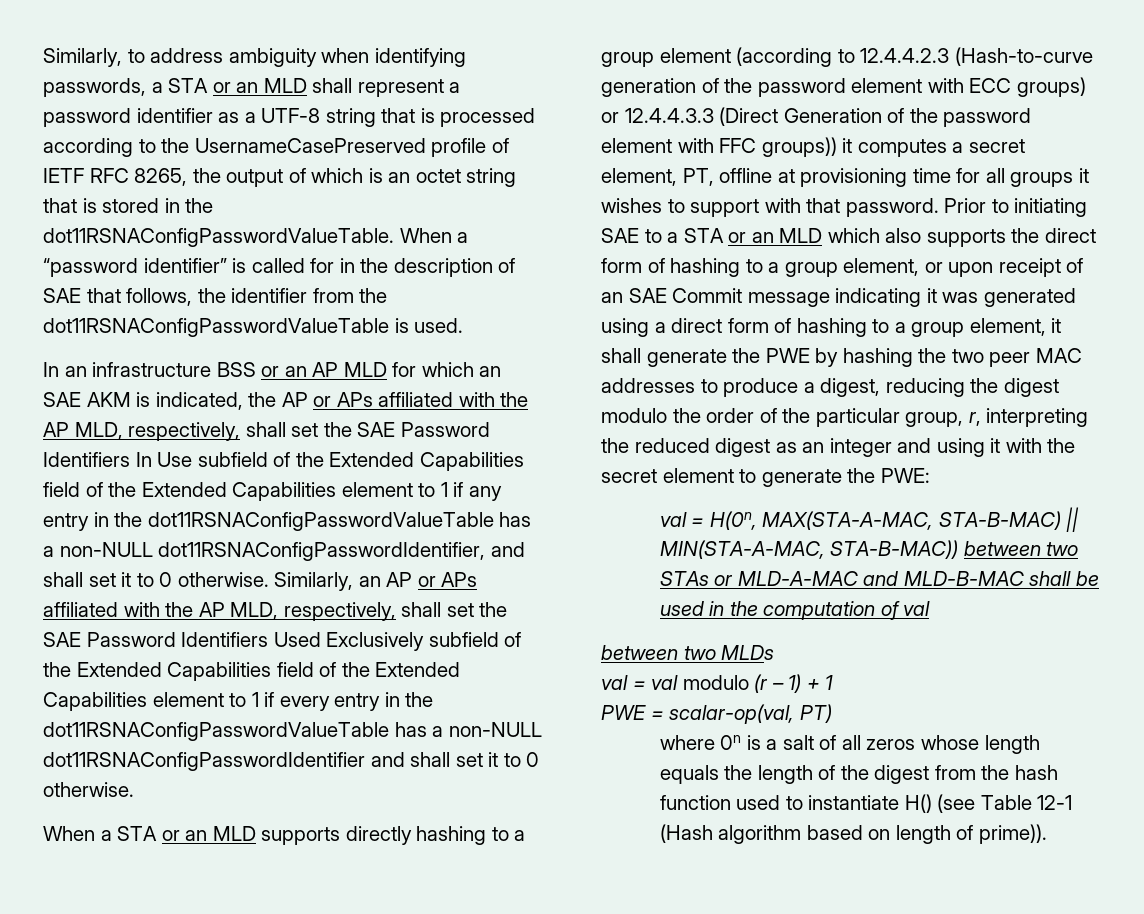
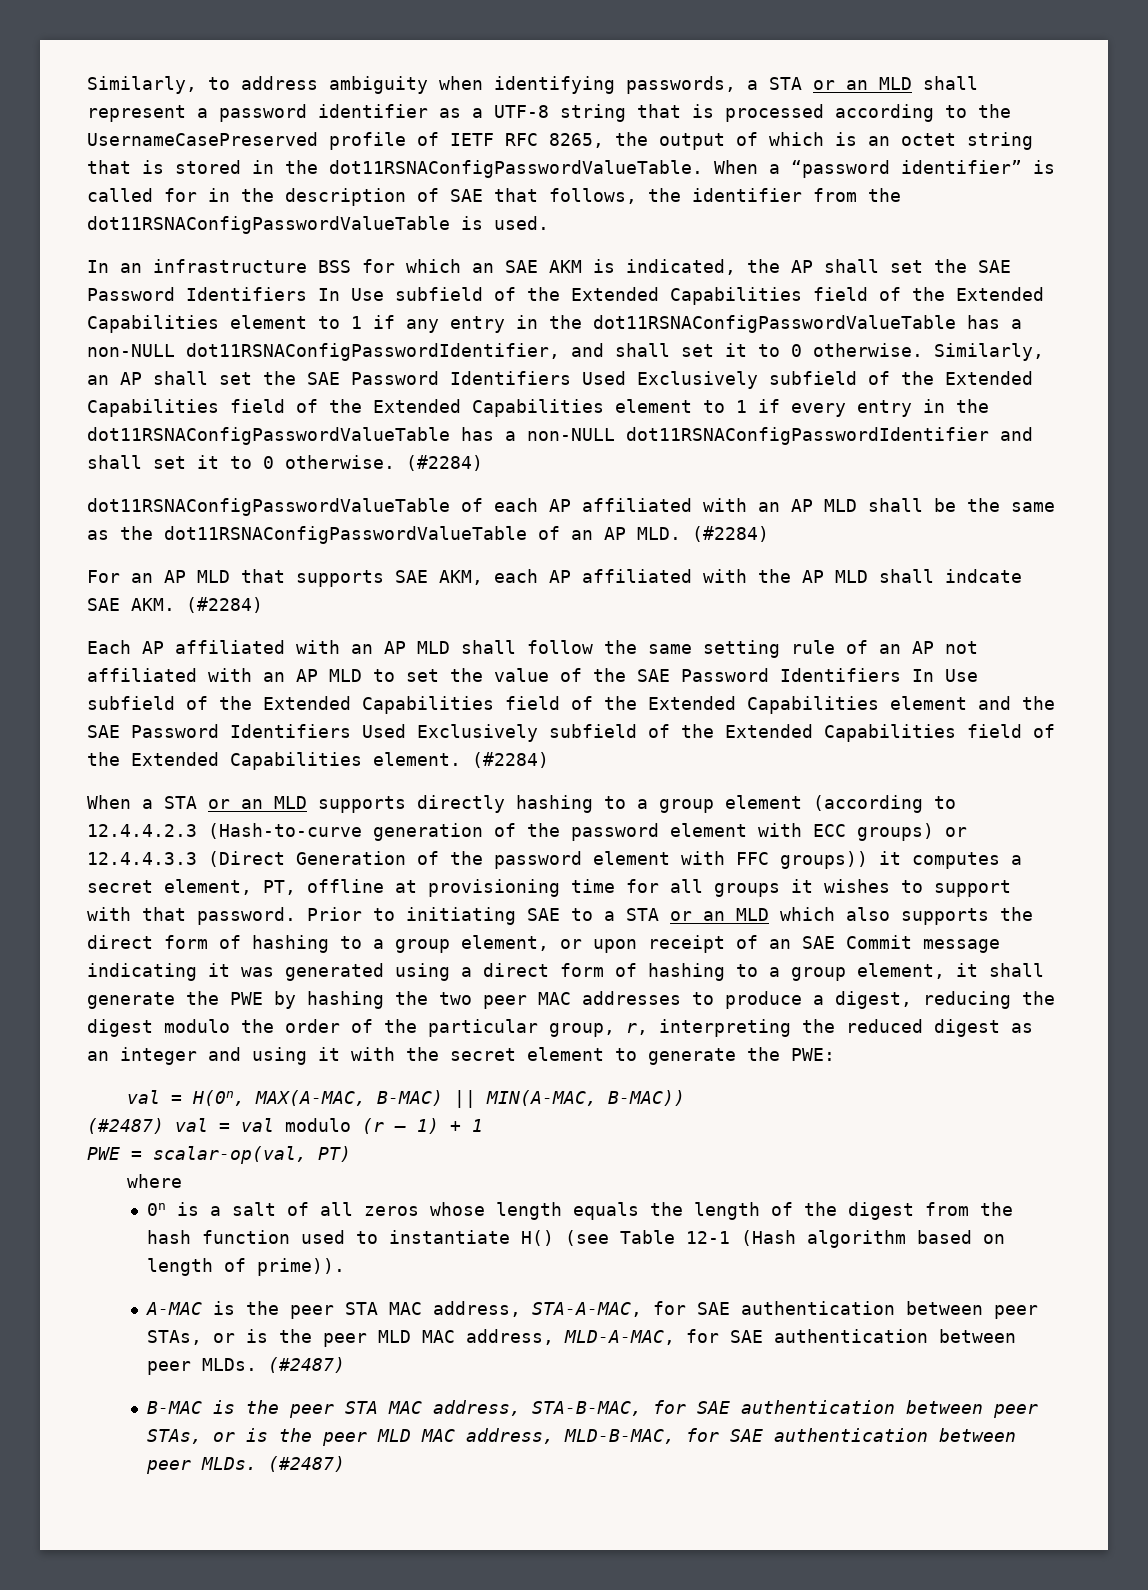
[261,362,387,377] or an AP MLD -> (351, 266) none
[313,392,529,407] [43,422,241,441] or APs affiliated with the AP MLD, respectively, -> (813, 266) none
[417,572,478,587] [43,602,396,621] or APs affiliated with the AP MLD, respectively, -> (142, 378) none
(134, 789) none -> [406,455,483,471] [87,498,1055,516] [87,526,769,544] [87,569,1022,587] [87,597,263,613] [87,640,978,658] [87,668,978,682] [87,696,1055,714] [87,724,1055,742] [87,752,549,770] (#2284) // dot11RSNAConfigPasswordValueTable of each AP affiliated with an AP MLD shall be the same as the dot11RSNAConfigPasswordValueTable of an AP MLD. (#2284) // For an AP MLD that supports SAE AKM, each AP affiliated with the AP MLD shall indcate SAE AKM. (#2284) // Each AP affiliated with an AP MLD shall follow the same setting rule of an AP not affiliated with an AP MLD to set the value of the SAE Password Identifiers In Use subfield of the Extended Capabilities field of the Extended Capabilities element and the SAE Password Identifiers Used Exclusively subfield of the Extended Capabilities field of the Extended Capabilities element. (#2284)
[762,507,1080,532] [659,540,1079,559] [659,571,1099,586] [659,601,931,620] [601,645,775,660] MAX(STA-A-MAC, STA-B-MAC) || MIN(STA-A-MAC, STA-B-MAC)) between two STAs or MLD-A-MAC and MLD-B-MAC shall be used in the computation of val // between two MLDs // -> [255,1090,686,1108] [87,1118,164,1134] MAX(A-MAC, B-MAC) || MIN(A-MAC, B-MAC)) // (#2487)
(715, 742) none -> (183, 1181) //
(1047, 834) none -> [145,1301,1038,1319] [146,1329,1016,1347] [146,1357,345,1375] [146,1400,1038,1418] [146,1428,1016,1446] [145,1456,345,1474] // A-MAC is the peer STA MAC address, STA-A-MAC, for SAE authentication between peer STAs, or is the peer MLD MAC address, MLD-A-MAC, for SAE authentication between peer MLDs. (#2487) // B-MAC is the peer STA MAC address, STA-B-MAC, for SAE authentication between peer STAs, or is the peer MLD MAC address, MLD-B-MAC, for SAE authentication between peer MLDs. (#2487)

